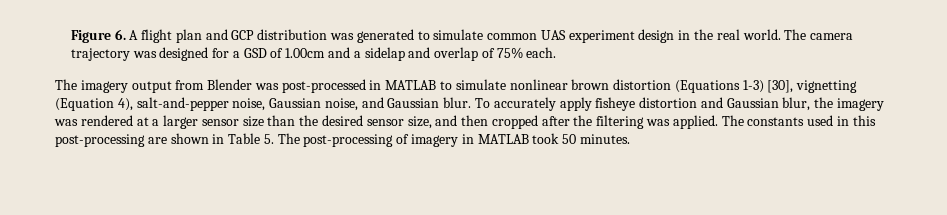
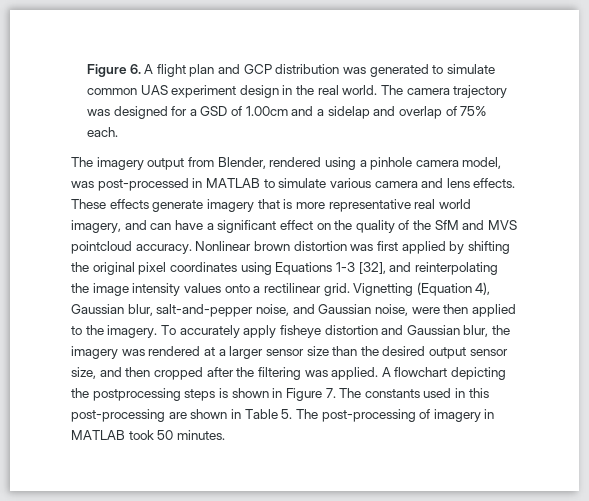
[207,79,253,90] Blender -> [217,157,502,170] Blender, rendered using a pinhole camera model,
[509,79,858,93] [55,97,472,111] nonlinear brown distortion (Equations 1-3) [30], vignetting (Equation 4), salt-and-pepper noise, Gaussian noise, and Gaussian blur. -> [329,178,516,188] [71,199,471,212] [71,220,518,233] [71,241,510,254] [71,262,498,275] [71,282,491,296] [71,304,516,317] [71,325,158,338] various camera and lens effects. These effects generate imagery that is more representative real world imagery, and can have a significant effect on the quality of the SfM and MVS pointcloud accuracy. Nonlinear brown distortion was first applied by shifting the original pixel coordinates using Equations 1-3 [32], and reinterpolating the image intensity values onto a rectilinear grid. Vignetting (Equation 4), Gaussian blur, salt-and-pepper noise, and Gaussian noise, were then applied to the imagery.
(364, 120) none -> [429,347,467,359] output
(718, 122) none -> [381,367,507,380] [71,388,336,401] A flowchart depicting the postprocessing steps is shown in Figure 7.

